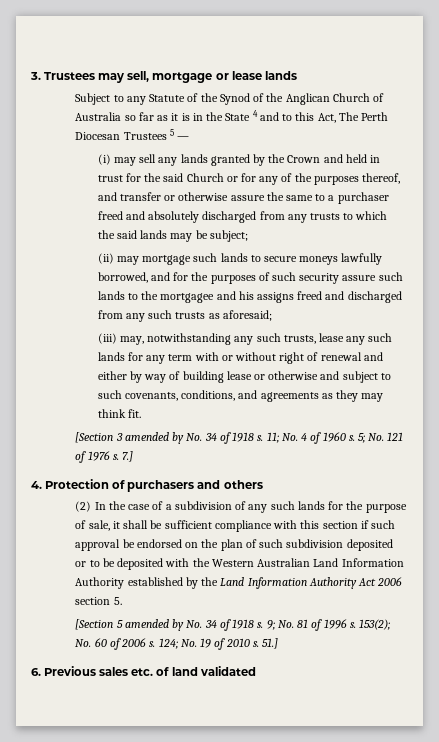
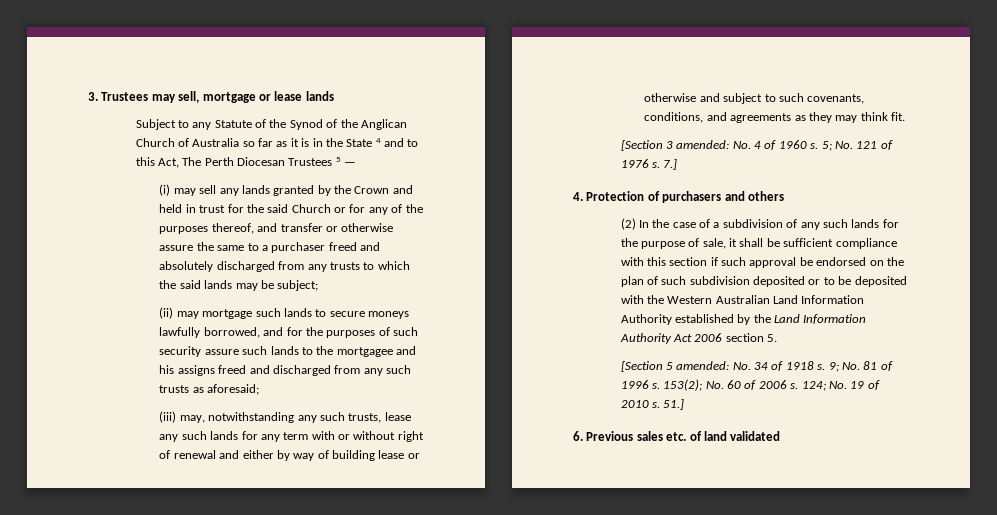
[124,432,279,444] amended by No. 34 of 1918 s. 11; -> [676,140,730,149] amended:
[124,619,185,631] amended by -> [676,361,730,370] amended:

